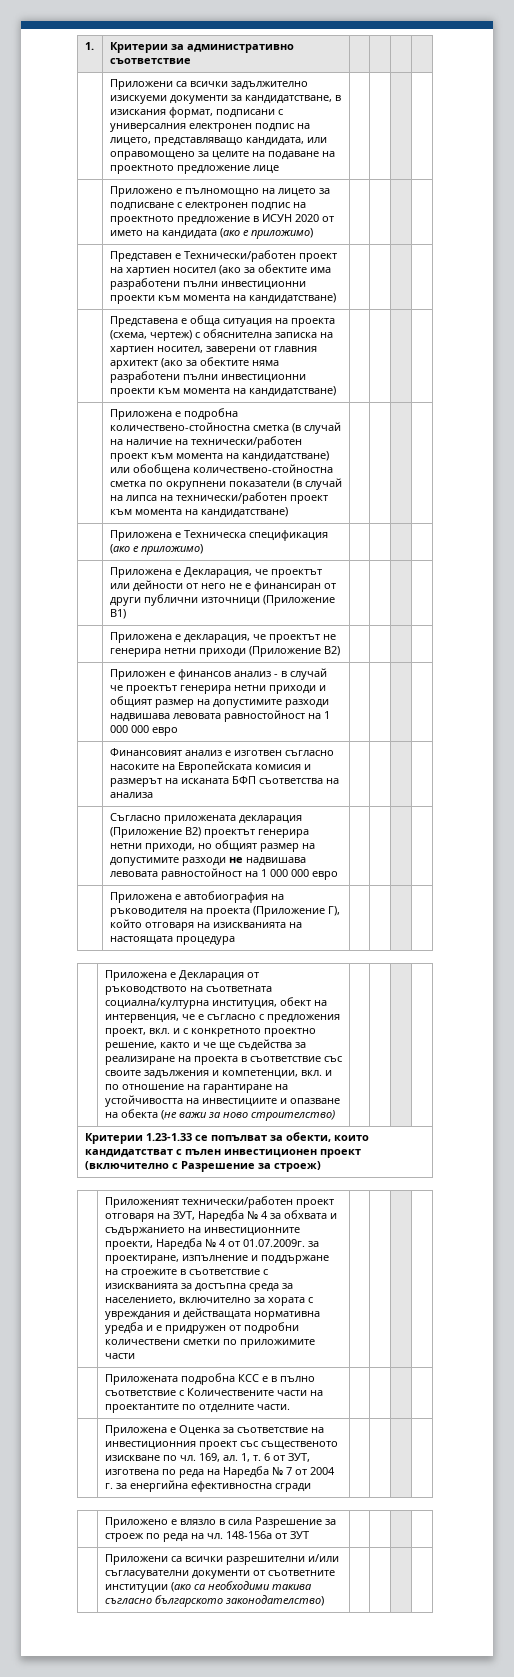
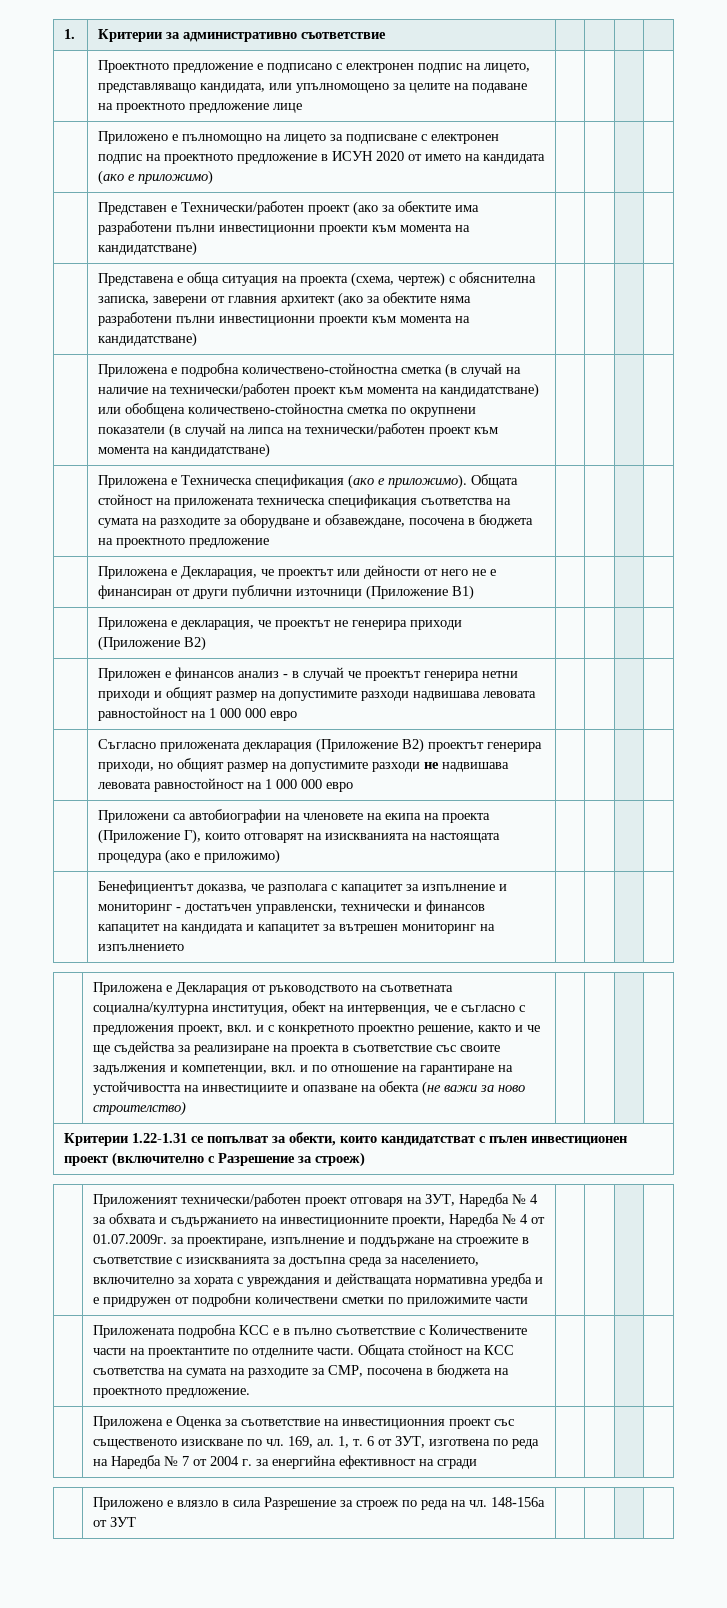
[109,79,308,90] [109,95,341,104] [109,107,283,118] [109,123,186,132] Приложени са всички задължително изискуеми документи за кандидатстване, в изискания формат, подписани с универсалния -> [98,60,343,73] Проектното предложение е подписано с
[109,151,195,160] оправомощено -> [296,83,390,93] упълномощено
[109,267,216,276] на хартиен носител -> (351, 210) none
[274,332,333,338] [109,346,203,355] записка на хартиен носител, -> [98,296,150,305] записка,
[140,544,203,555] приложимо) -> [388,474,519,489] [98,494,512,508] [98,514,534,528] [98,538,270,548] приложимо). Общата стойност на приложената техническа спецификация съответства на сумата на разходите за оборудване и обзавеждане, посочена в бюджета на проектното предложение
[163,648,196,654] нетни -> (408, 625) none
[109,748,334,756] [109,761,311,773] [109,776,339,787] [109,792,153,798] // | Финансовият анализ е изготвен съгласно насоките на Европейската комисия и размерът на исканата БФП съответства на анализа | | | | -> (298, 716) none
[109,843,142,849] нетни -> (543, 747) none
[109,891,284,903] [109,908,187,917] Приложена е автобиография на ръководителя -> [98,809,422,823] Приложени са автобиографии на членовете на екипа
[109,919,194,931] който отговаря -> [205,833,305,843] които отговарят
(235, 940) none -> [165,849,281,864] [98,880,508,894] [98,900,486,914] [98,924,496,934] [98,944,185,951] (ако е приложимо) | | | | // | Бенефициентът доказва, че разполага с капацитет за изпълнение и мониторинг - достатъчен управленски, технически и финансов капацитет на кандидата и капацитет за вътрешен мониторинг на изпълнението
[145,1133,192,1141] 1.23-1.33 -> [132,1133,188,1143] 1.22-1.31
(290, 1407) none -> [358,1344,515,1358] [93,1364,510,1378] [93,1388,251,1398] Общата стойност на КСС съответства на сумата на разходите за СМР, посочена в бюджета на проектното предложение.
[190,1481,272,1492] ефективностна -> [339,1455,435,1469] ефективност на
[104,1554,339,1565] [104,1570,335,1579] [104,1581,312,1593] [104,1595,324,1607] // | Приложени са всички разрешителни и/или съгласувателни документи от съответните институции (ако са необходими такива съгласно българското законодателство) | | | | -> (137, 1522) none

